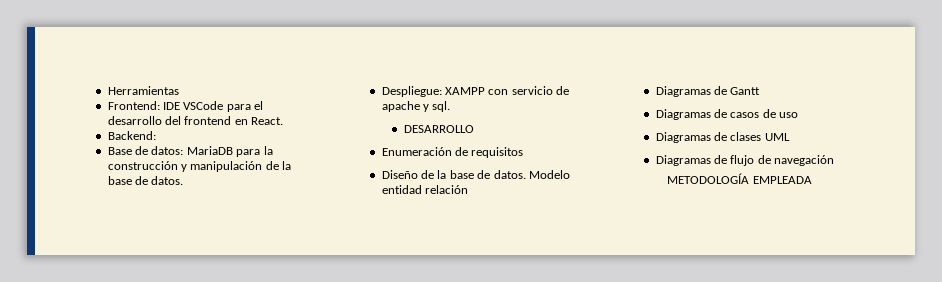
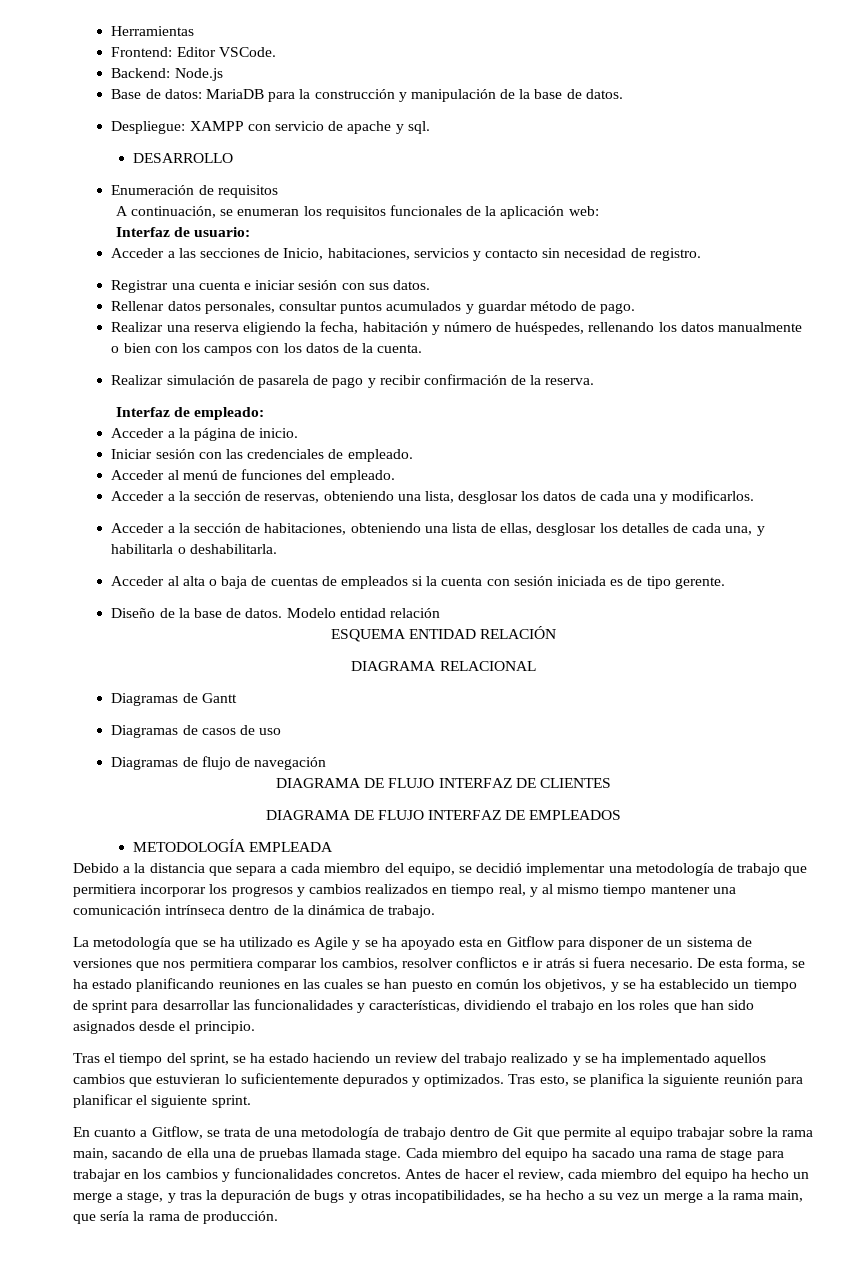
[163,101,264,112] [107,116,284,125] IDE VSCode para el desarrollo del frontend en React. -> [176,47,276,57] Editor VSCode.
(156, 135) none -> [174,68,223,81] Node.js
(524, 152) none -> [115,205,599,219] [115,227,251,237] [111,248,701,261] [111,280,430,293] [111,301,636,314] [111,321,803,335] [111,343,423,356] [111,374,595,388] [115,407,265,420] [111,428,299,441] [111,449,413,462] [111,469,395,483] [111,490,755,504] [111,523,765,536] [111,544,277,554] [111,576,725,589] // A continuación, se enumeran los requisitos funcionales de la aplicación web: // Interfaz de usuario: // Acceder a las secciones de Inicio, habitaciones, servicios y contacto sin necesidad de registro. // Registrar una cuenta e iniciar sesión con sus datos. // Rellenar datos personales, consultar puntos acumulados y guardar método de pago. // Realizar una reserva eligiendo la fecha, habitación y número de huéspedes, rellenando los datos manualmente o bien con los campos con los datos de la cuenta. // Realizar simulación de pasarela de pago y recibir confirmación de la reserva. // Interfaz de empleado: // Acceder a la página de inicio. // Iniciar sesión con las credenciales de empleado. // Acceder al menú de funciones del empleado. // Acceder a la sección de reservas, obteniendo una lista, desglosar los datos de cada una y modificarlos. // Acceder a la sección de habitaciones, obteniendo una lista de ellas, desglosar los detalles de cada una, y habilitarla o deshabilitarla. // Acceder al alta o baja de cuentas de empleados si la cuenta con sesión iniciada es de tipo gerente.
(469, 189) none -> [330,626,557,642] [351,661,536,671] // ESQUEMA ENTIDAD RELACIÓN // DIAGRAMA RELACIONAL
[655,132,790,143] // Diagramas de clases UML -> (282, 731) none
[667,173,812,184] METODOLOGÍA EMPLEADA -> [276,778,611,788] [265,810,622,820] [132,839,333,852] [73,863,808,876] [73,884,736,897] [73,905,436,918] [73,936,752,950] [73,957,806,971] [73,978,797,992] [73,999,754,1013] [73,1021,255,1034] [73,1053,767,1066] [73,1073,803,1087] [73,1094,251,1108] [73,1126,813,1140] [73,1148,784,1161] [73,1168,810,1182] [73,1190,804,1203] [73,1211,278,1224] DIAGRAMA DE FLUJO INTERFAZ DE CLIENTES // DIAGRAMA DE FLUJO INTERFAZ DE EMPLEADOS // METODOLOGÍA EMPLEADA // Debido a la distancia que separa a cada miembro del equipo, se decidió implementar una metodología de trabajo que permitiera incorporar los progresos y cambios realizados en tiempo real, y al mismo tiempo mantener una comunicación intrínseca dentro de la dinámica de trabajo. // La metodología que se ha utilizado es Agile y se ha apoyado esta en Gitflow para disponer de un sistema de versiones que nos permitiera comparar los cambios, resolver conflictos e ir atrás si fuera necesario. De esta forma, se ha estado planificando reuniones en las cuales se han puesto en común los objetivos, y se ha establecido un tiempo de sprint para desarrollar las funcionalidades y características, dividiendo el trabajo en los roles que han sido asignados desde el principio. // Tras el tiempo del sprint, se ha estado haciendo un review del trabajo realizado y se ha implementado aquellos cambios que estuvieran lo suficientemente depurados y optimizados. Tras esto, se planifica la siguiente reunión para planificar el siguiente sprint. // En cuanto a Gitflow, se trata de una metodología de trabajo dentro de Git que permite al equipo trabajar sobre la rama main, sacando de ella una de pruebas llamada stage. Cada miembro del equipo ha sacado una rama de stage para trabajar en los cambios y funcionalidades concretos. Antes de hacer el review, cada miembro del equipo ha hecho un merge a stage, y tras la depuración de bugs y otras incopatibilidades, se ha hecho a su vez un merge a la rama main, que sería la rama de producción.

